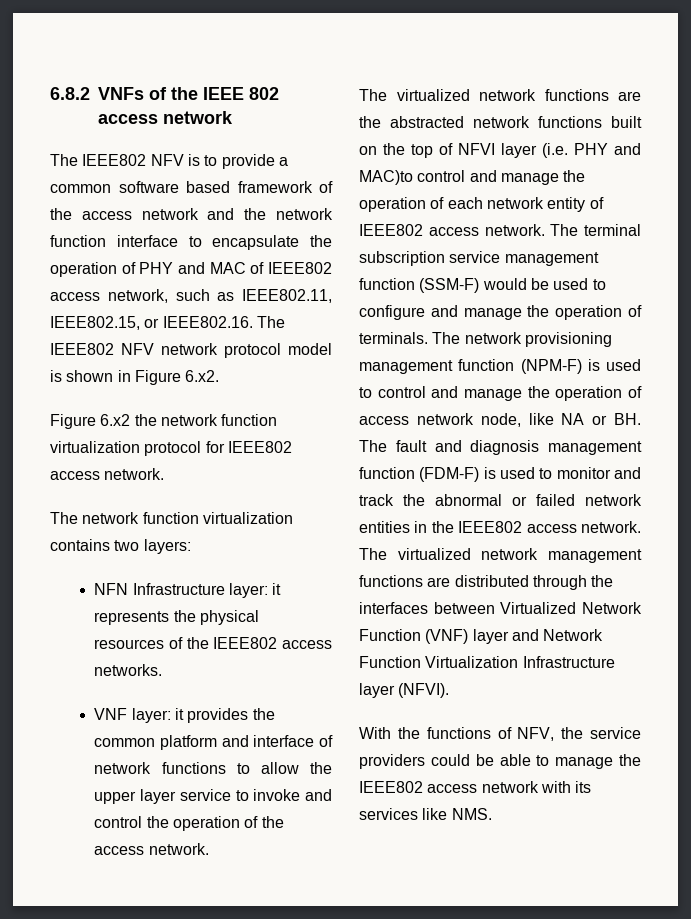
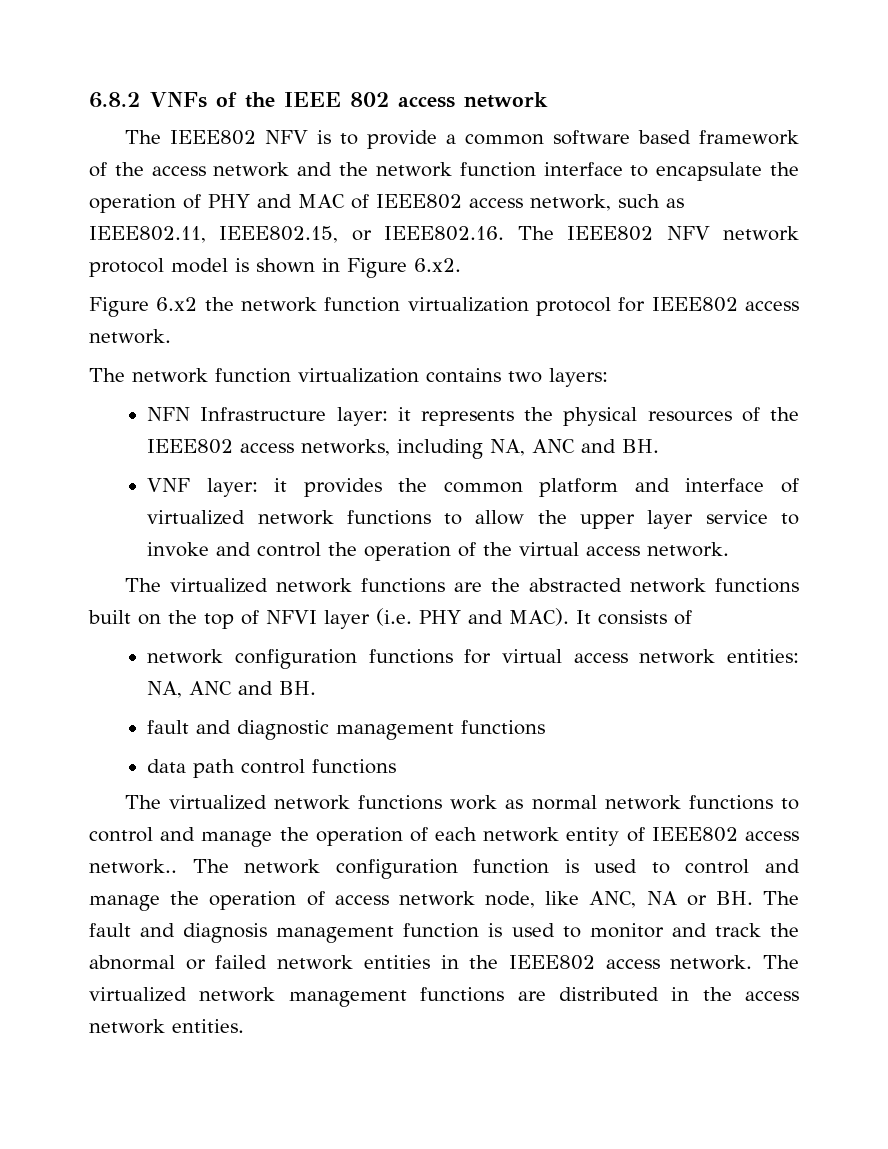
[94,664,163,676] networks. -> [301,439,660,459] networks, including NA, ANC and BH.
(333, 741) none -> [147,510,246,525] virtualized
(284, 822) none -> [519,542,580,556] virtual
[359,170,413,185] MAC)to -> [509,608,692,626] [147,649,799,669] [147,681,317,698] [147,720,546,740] [147,759,397,778] [124,795,799,810] MAC). It consists of // network configuration functions for virtual access network entities: NA, ANC and BH. // fault and diagnostic management functions // data path control functions // The virtualized network functions work as normal network functions to
[484,224,641,236] [359,251,599,266] [359,278,606,293] [359,305,642,320] [359,332,612,347] [359,359,582,374] network. The terminal subscription service management function (SSM-F) would be used to configure and manage the operation of terminals. The network provisioning management function (NPM-F) -> [89,859,550,879] network.. The network configuration function
(554, 419) none -> [589,891,637,908] ANC,
[419,467,480,482] (FDM-F) -> (480, 930) none
[532,575,614,590] [359,602,642,614] [359,629,604,644] [359,656,615,668] [359,683,450,698] [359,727,641,741] [359,754,641,769] [359,781,592,793] [359,808,492,820] through the interfaces between Virtualized Network Function (VNF) layer and Network Function Virtualization Infrastructure layer (NFVI). // With the functions of NFV, the service providers could be able to manage the IEEE802 access network with its services like NMS. -> [671,987,799,1001] [89,1019,244,1034] in the access network entities.

